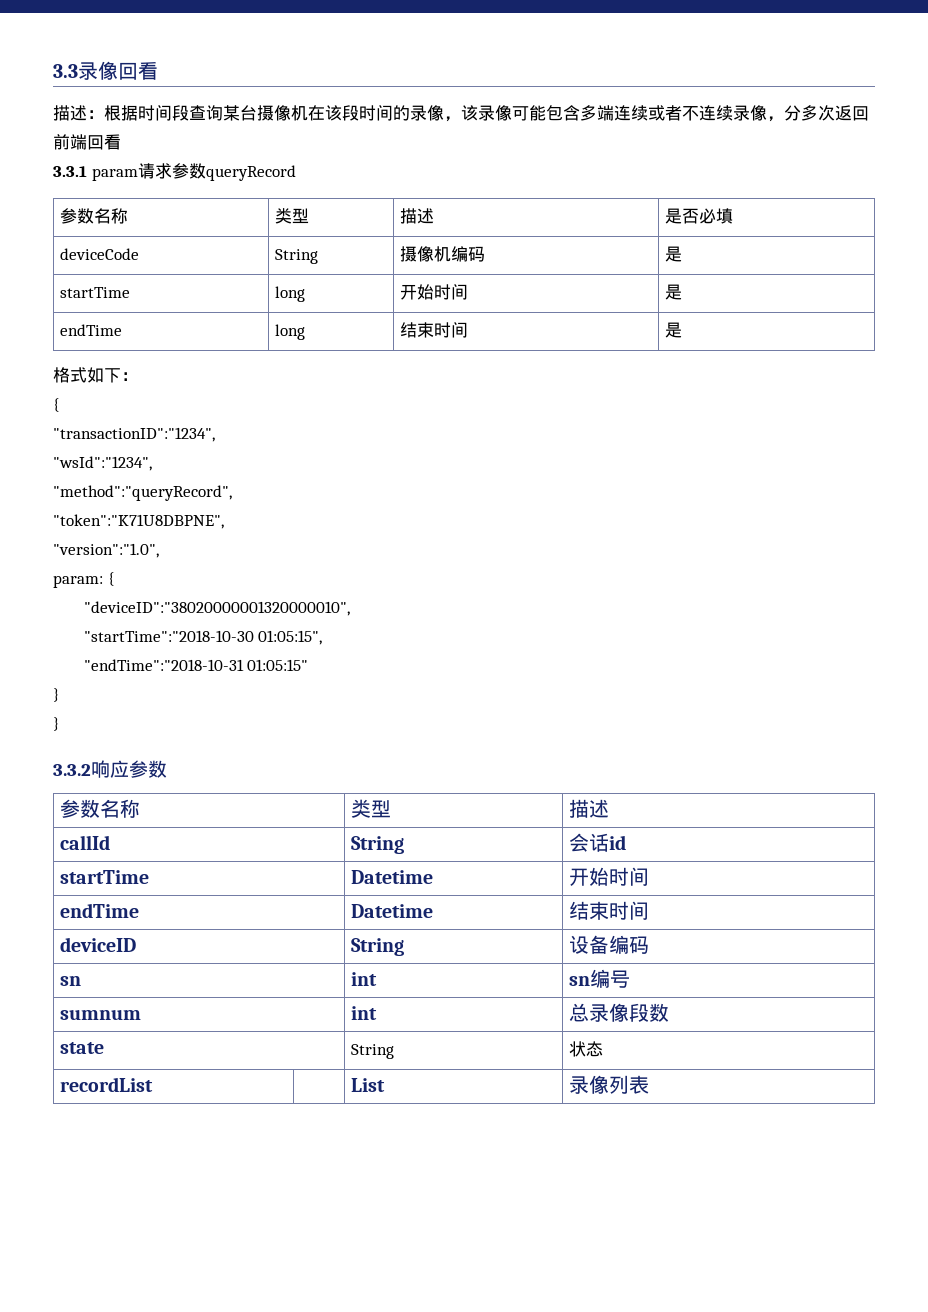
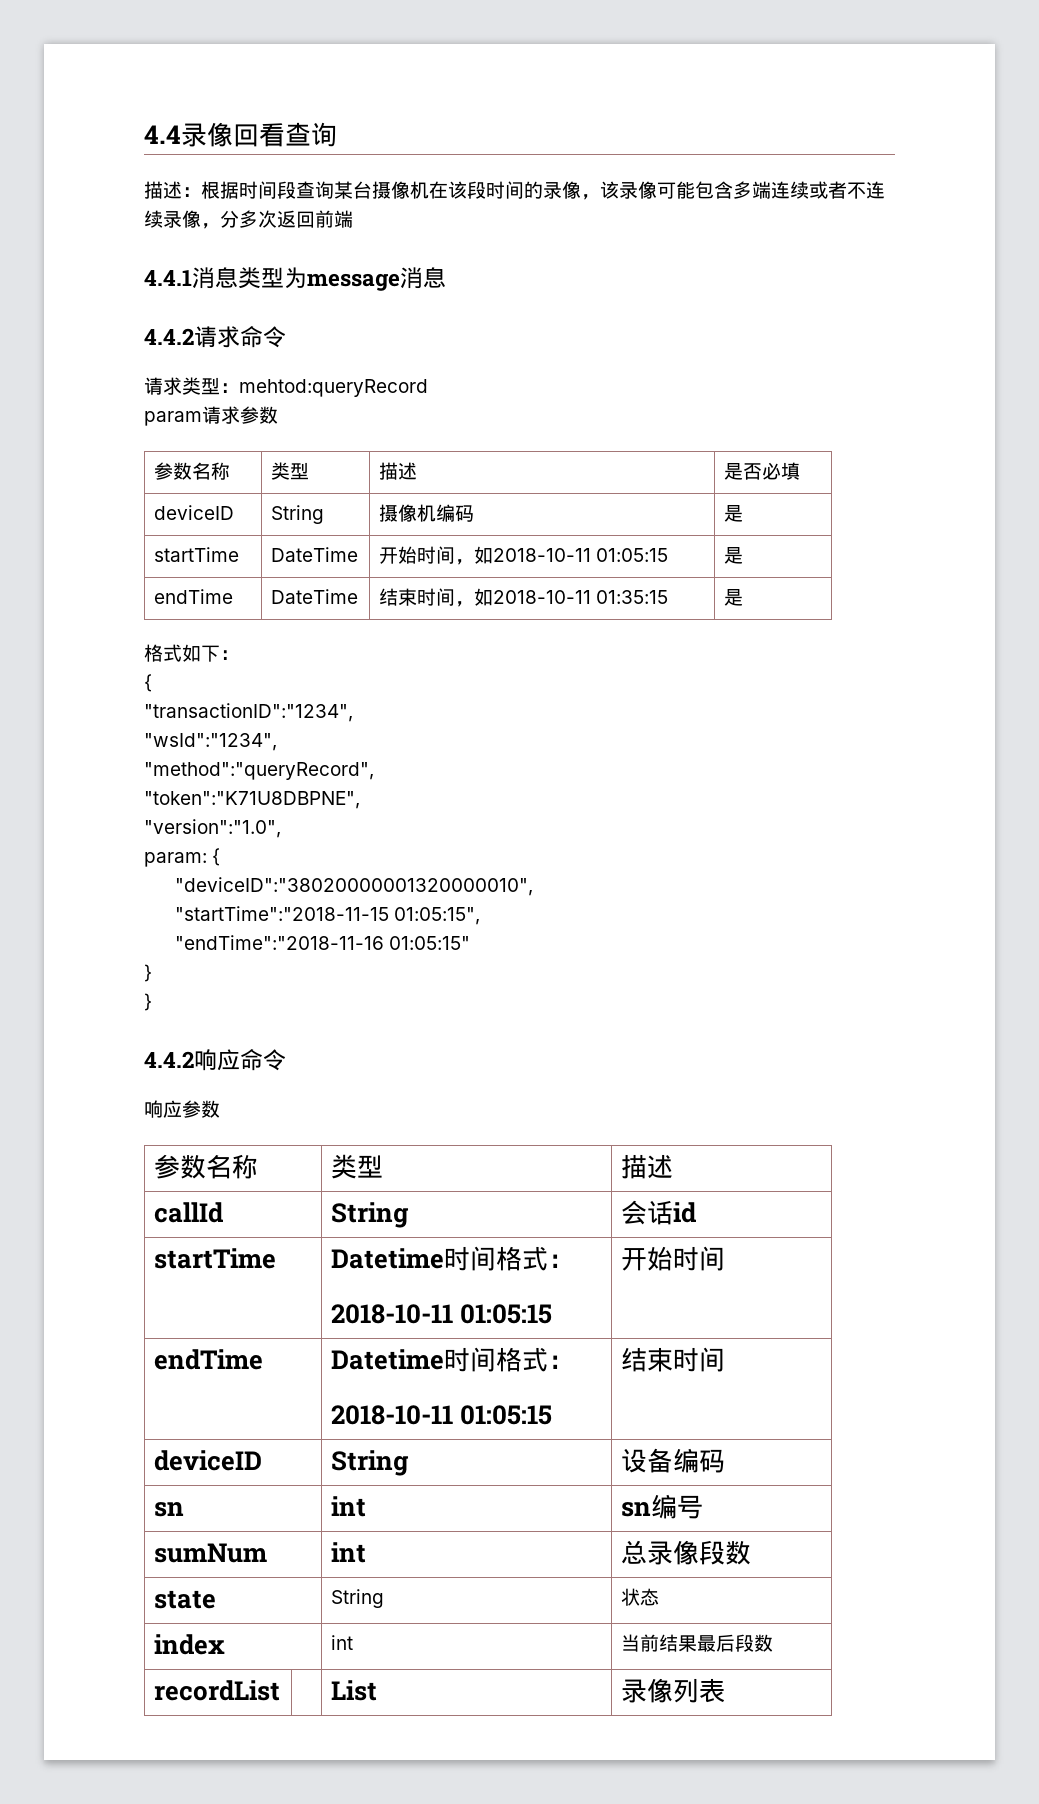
[53,64,78,78] 3.3 -> [144,125,181,144] 4.4
(158, 71) none -> [285,122,337,147] 查询
[87,134,121,150] [53,166,87,177] 回看 // 3.3.1 -> [144,267,446,291] [144,326,286,348] [144,377,428,397] // 4.4.1消息类型为message消息 // 4.4.2请求命令 // 请求类型：mehtod:queryRecord //
[205,165,296,181] queryRecord -> (278, 415) none
[60,248,140,260] deviceCode -> [154,505,235,520] deviceID
[275,286,306,302] [400,284,469,300] long | 开始时间 -> [271,547,359,562] [379,546,669,565] DateTime | 开始时间，如2018-10-11 01:05:15
[275,324,306,340] [400,322,469,338] long | 结束时间 -> [271,589,359,604] [379,588,669,607] DateTime | 结束时间，如2018-10-11 01:35:15
[83,630,254,642] "startTime":"2018-10-30 -> [174,906,389,921] "startTime":"2018-11-15
[83,659,244,671] "endTime":"2018-10-31 -> [174,935,384,950] "endTime":"2018-11-16
[53,764,91,776] 3.3.2 -> [144,1049,286,1071] 4.4.2响应命令 //
(434, 877) none -> [444,1246,575,1271] [331,1304,553,1324] 时间格式： // 2018-10-11 01:05:15
(434, 911) none -> [444,1347,575,1372] [331,1405,553,1425] 时间格式： // 2018-10-11 01:05:15
[60,1010,142,1020] sumnum -> [154,1543,268,1563] sumNum
(604, 1049) none -> [154,1634,226,1655] [331,1635,354,1650] [621,1634,774,1652] // index | int | 当前结果最后段数

